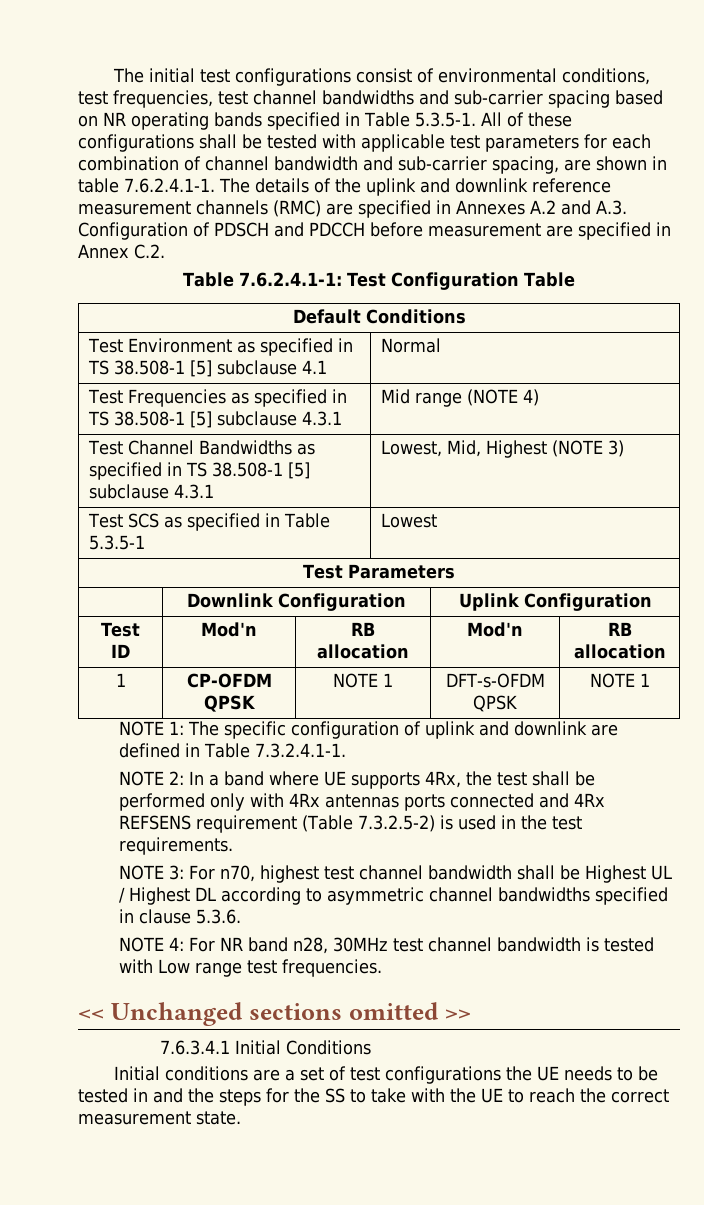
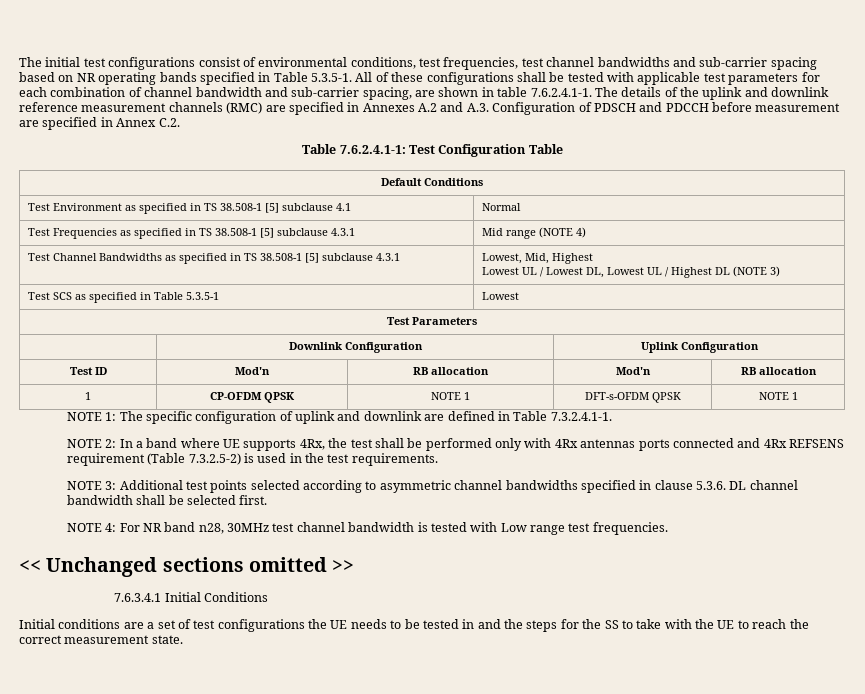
(547, 449) none -> [482,267,731,278] // Lowest UL / Lowest DL, Lowest UL / Highest DL
[188,865,672,883] [118,887,216,905] For n70, highest test channel bandwidth shall be Highest UL / Highest DL -> [119,480,300,493] Additional test points selected
(241, 916) none -> [729,480,798,490] [66,495,268,505] DL channel bandwidth shall be selected first.

